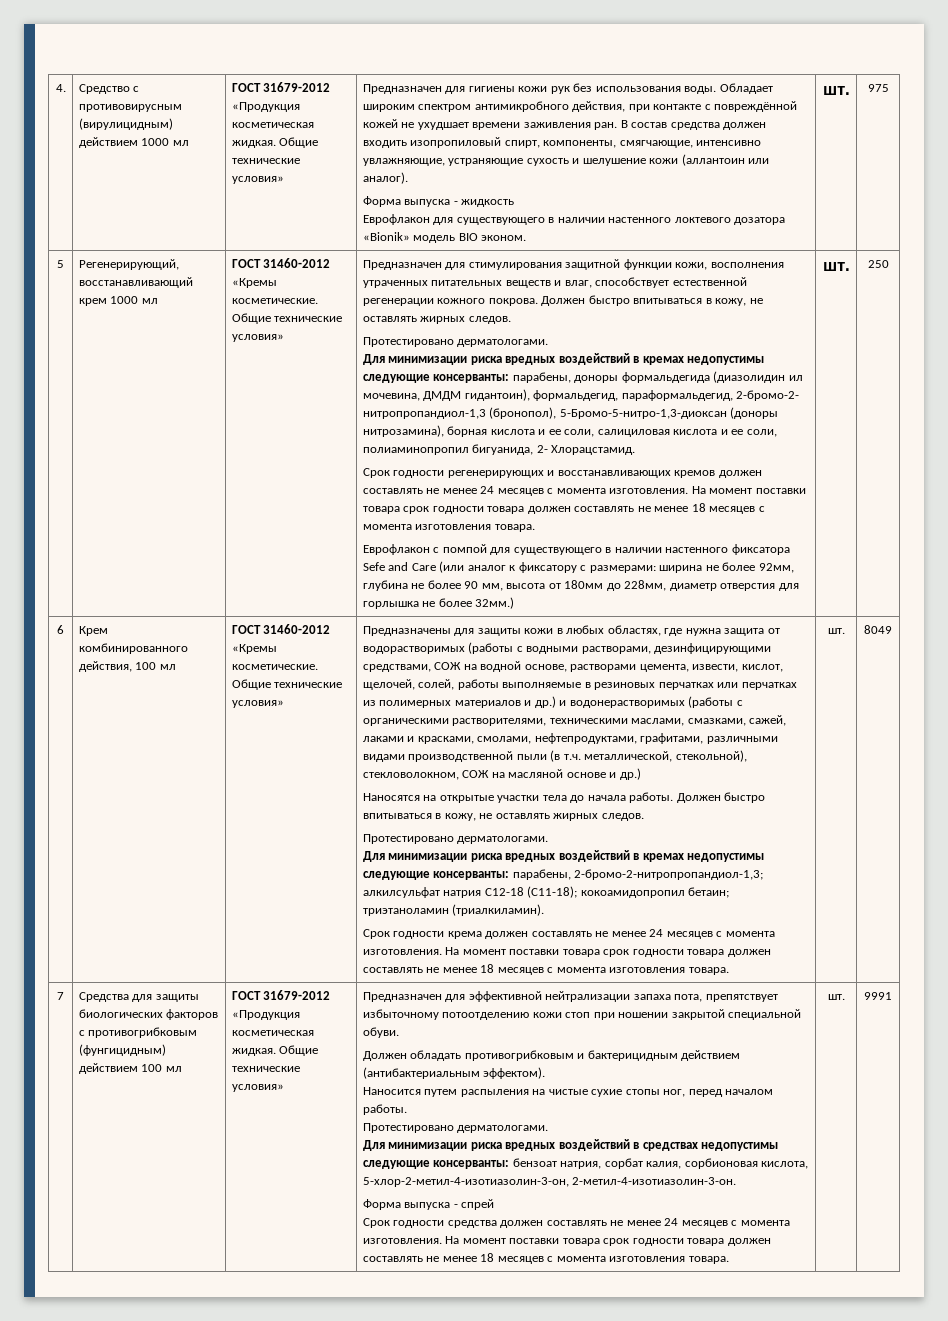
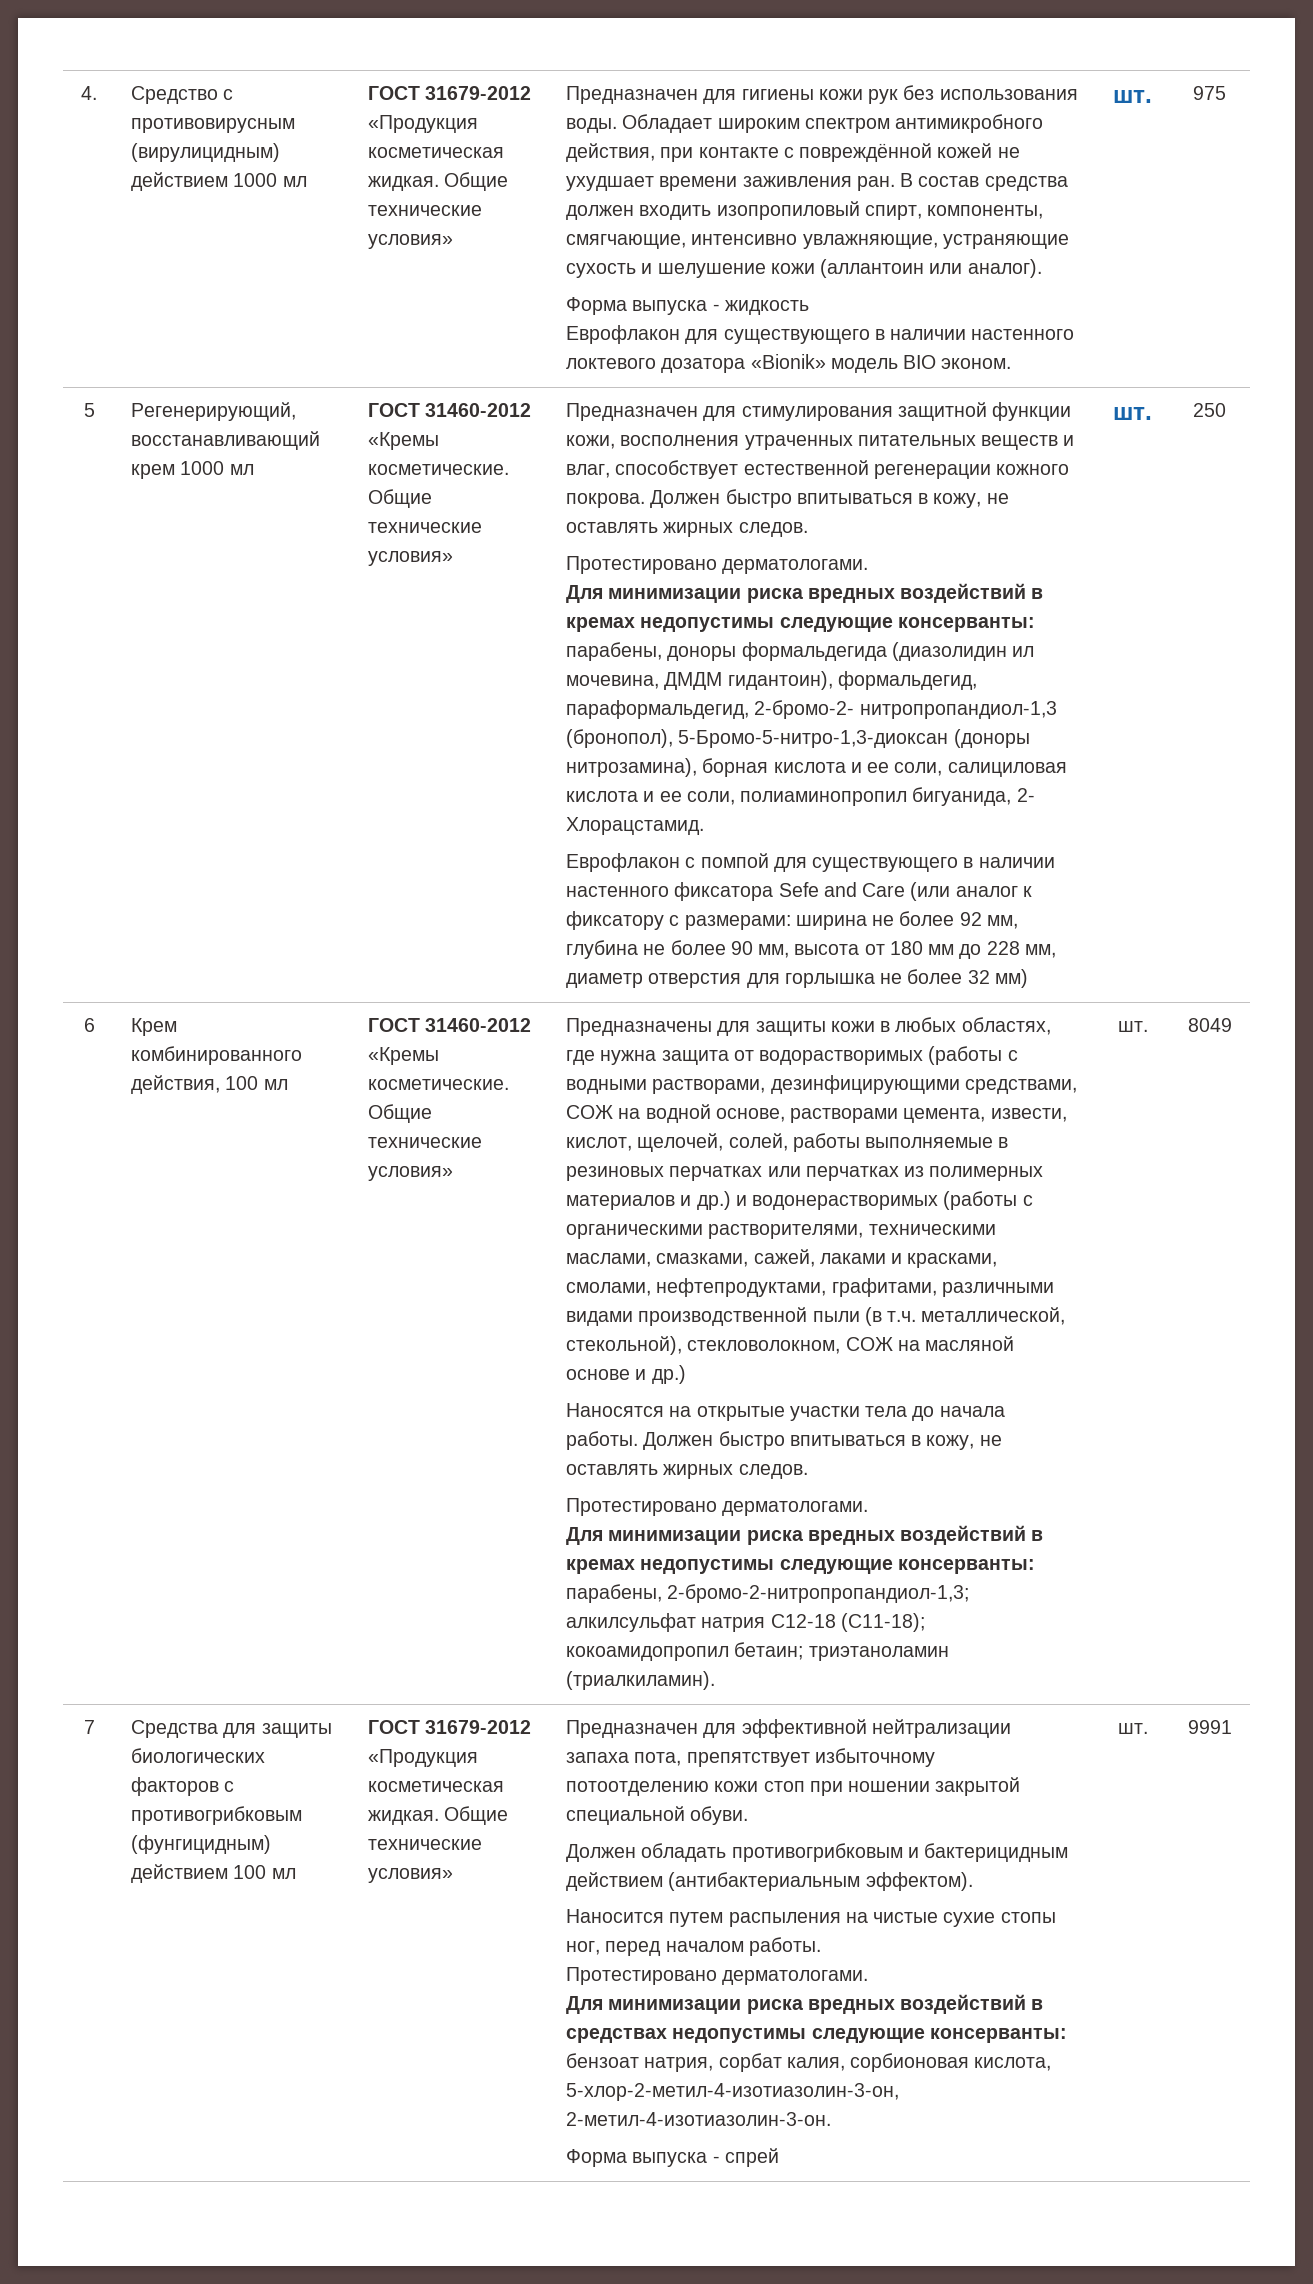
[362,468,762,478] [362,486,806,496] [362,503,765,514] [362,524,535,532] // Срок годности регенерирующих и восстанавливающих кремов должен составлять не менее 24 месяцев с момента изготовления. На момент поставки товара срок годности товара должен составлять не менее 18 месяцев с момента изготовления товара. -> (705, 826) none
[758,563,794,573] 92мм, -> [959,912,1018,929] 92 мм,
[564,580,667,591] 180мм до 228мм, -> [889,941,1057,959] 180 мм до 228 мм,
[475,597,515,609] 32мм.) -> [967,969,1028,988] 32 мм)
[362,929,775,939] [362,947,771,957] [362,964,729,975] // Срок годности крема должен составлять не менее 24 месяцев с момента изготовления. На момент поставки товара срок годности товара должен составлять не менее 18 месяцев с момента изготовления товара. -> (716, 1680) none
[362,1218,790,1228] [362,1236,771,1246] [362,1253,729,1264] // Срок годности средства должен составлять не менее 24 месяцев с момента изготовления. На момент поставки товара срок годности товара должен составлять не менее 18 месяцев с момента изготовления товара. -> (779, 2157) none

